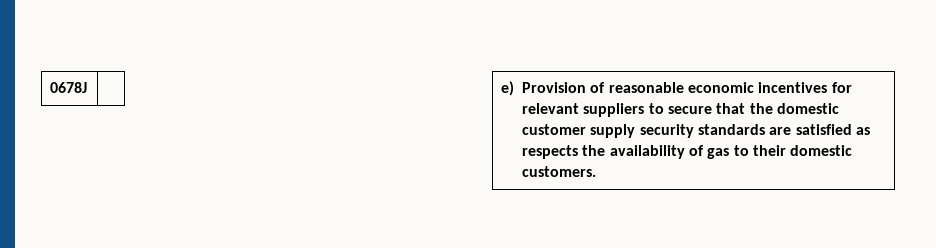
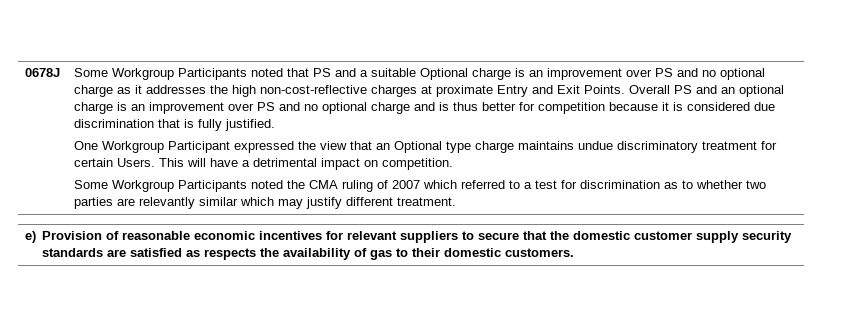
(88, 87) none -> [73,68,765,80] [73,85,784,97] [73,102,775,114] [73,119,275,131] [73,141,777,153] [73,158,453,170] [73,180,766,192] [73,197,456,209] Some Workgroup Participants noted that PS and a suitable Optional charge is an improvement over PS and no optional charge as it addresses the high non-cost-reflective charges at proximate Entry and Exit Points. Overall PS and an optional charge is an improvement over PS and no optional charge and is thus better for competition because it is considered due discrimination that is fully justified. // One Workgroup Participant expressed the view that an Optional type charge maintains undue discriminatory treatment for certain Users. This will have a detrimental impact on competition. // Some Workgroup Participants noted the CMA ruling of 2007 which referred to a test for discrimination as to whether two parties are relevantly similar which may justify different treatment.

